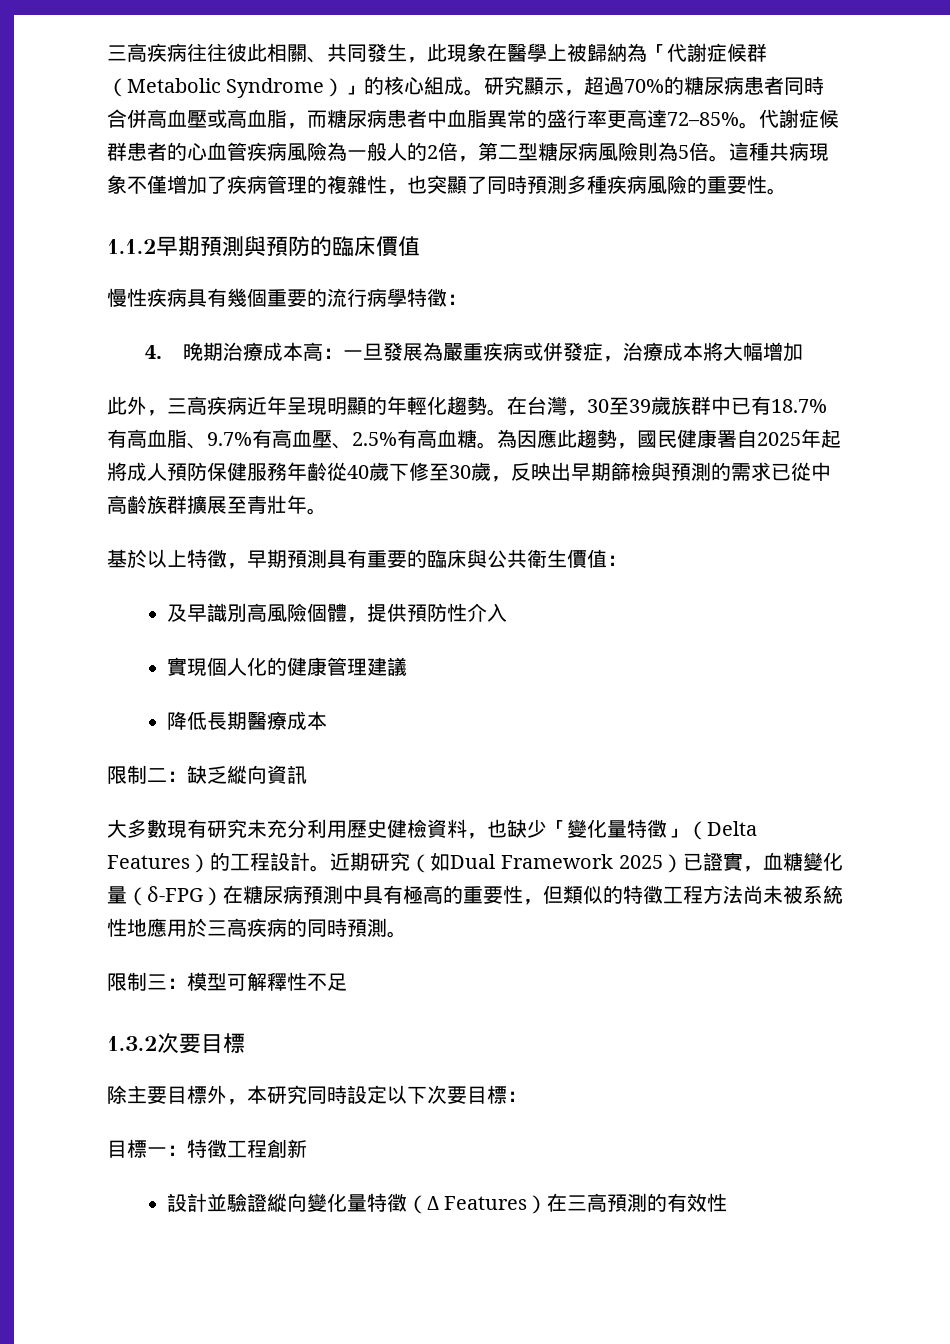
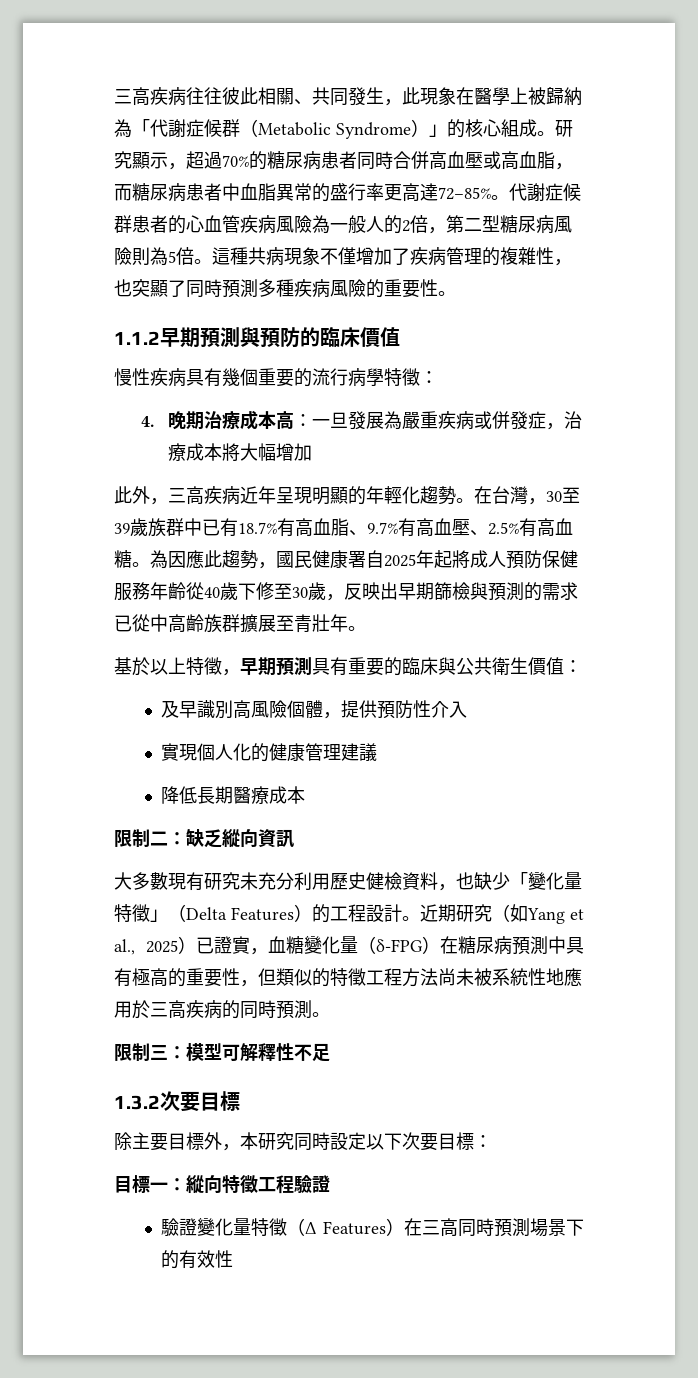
[450,854,613,869] Dual Framework -> [527,908,584,924] [114,939,135,955] Yang et al.,
[187,1139,307,1158] [166,1193,307,1212] 特徵工程創新 // 設計並驗證縱向 -> [186,1175,330,1194] [160,1218,197,1237] 縱向特徵工程驗證 // 驗證
[607,1193,648,1212] 預測 -> [458,1218,584,1237] 同時預測場景下

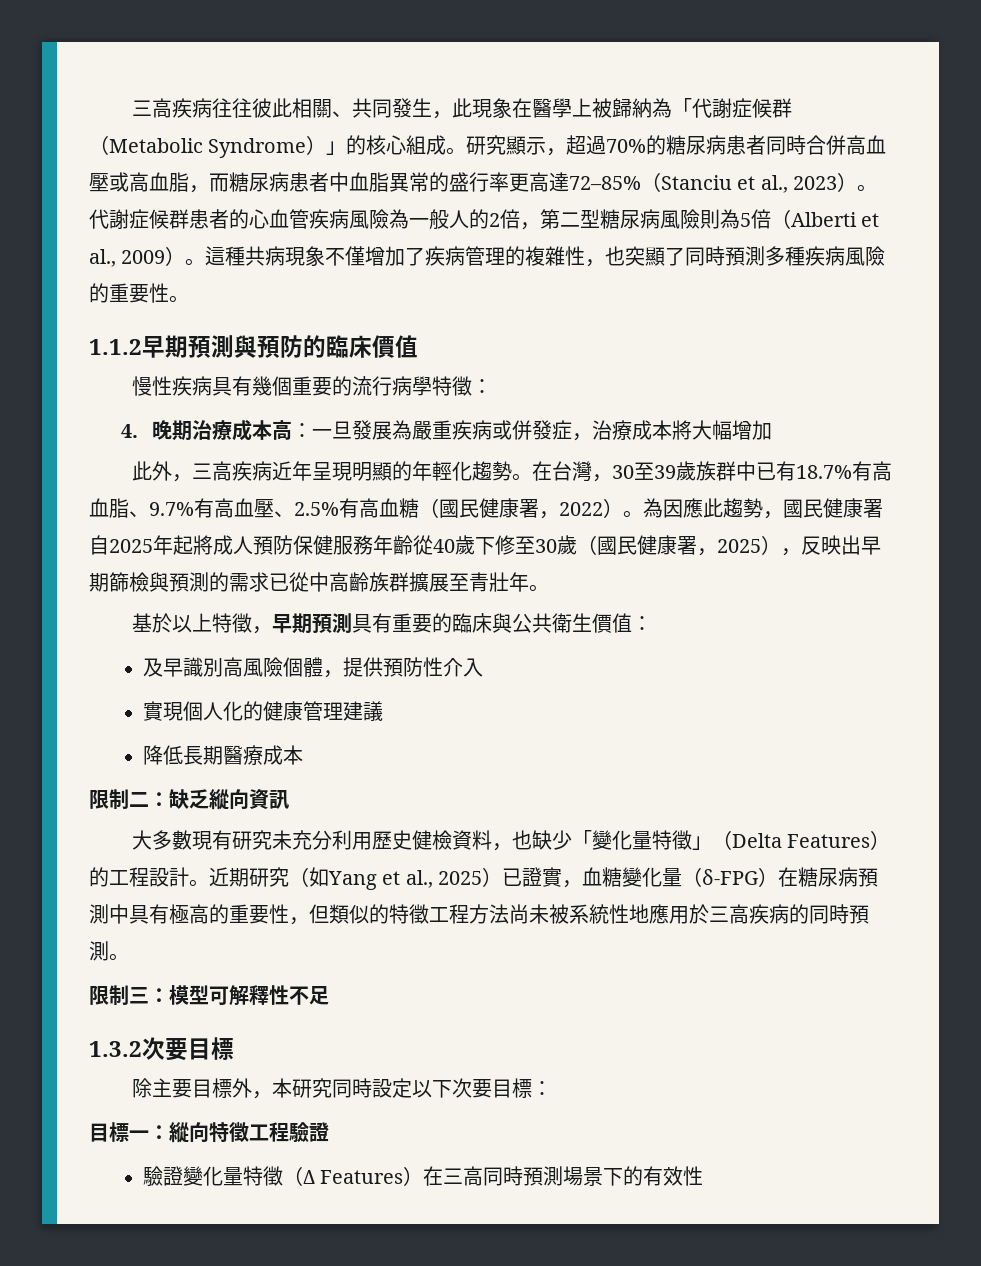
(491, 193) none -> [641,172,858,193] （Stanciu et al., 2023）
(194, 256) none -> [771,209,880,229] [89,246,186,267] （Alberti et al., 2009）
(132, 559) none -> [419,498,623,519] （國民健康署，2022）
(326, 591) none -> [577,535,781,556] （國民健康署，2025）

